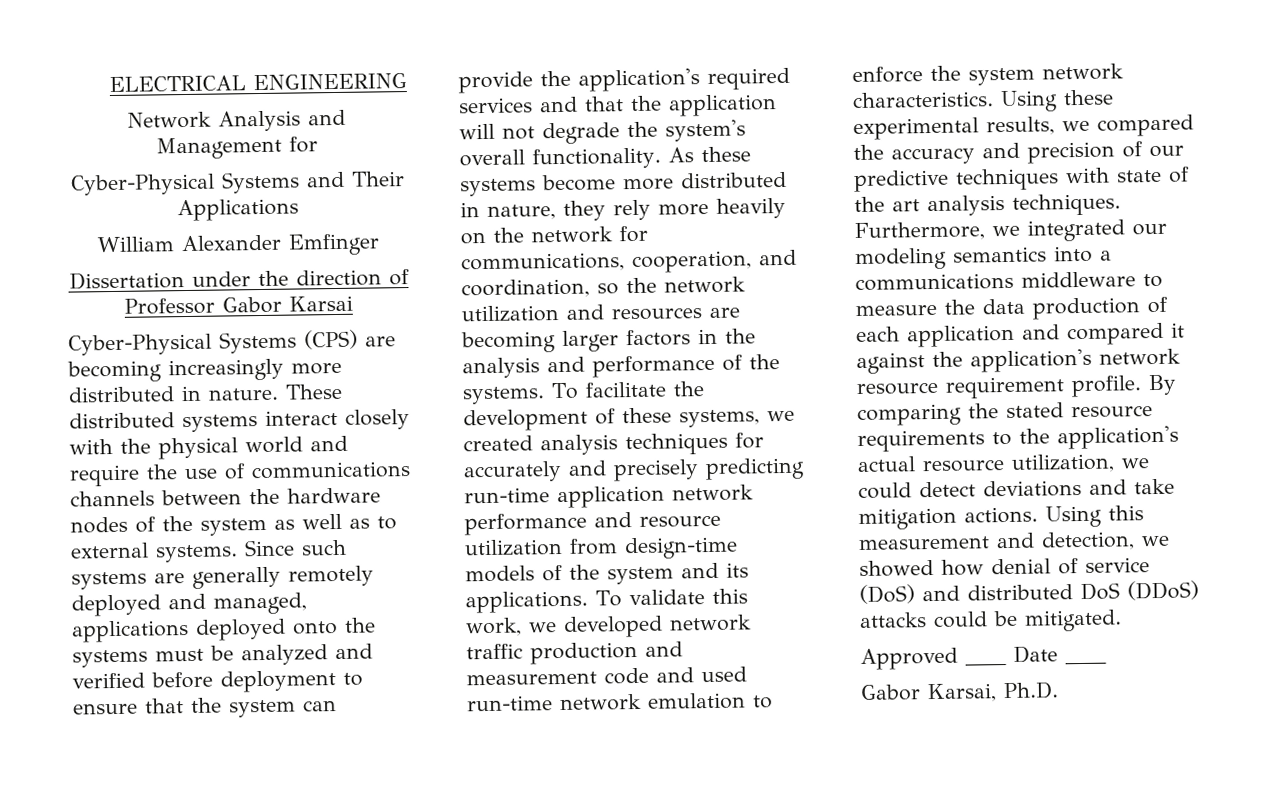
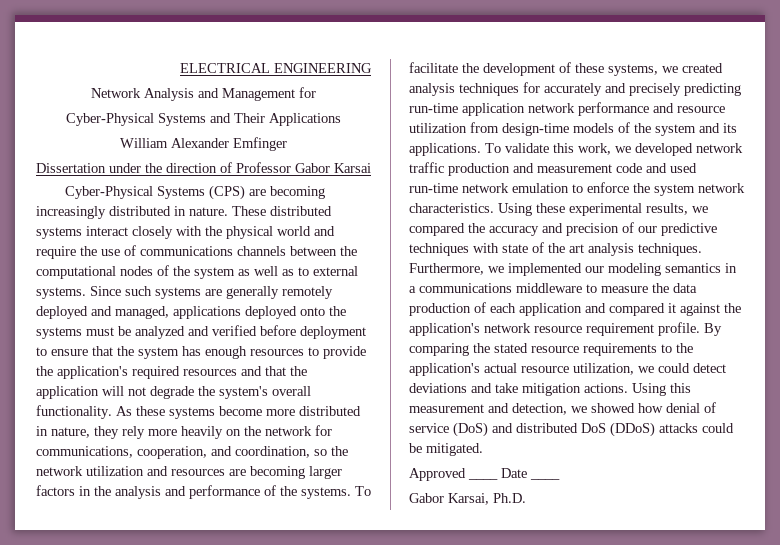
[291,362,342,375] more -> (106, 212) none
[287,487,381,504] hardware -> [36,266,116,279] computational
[303,700,337,712] can -> [182,346,319,359] has enough resources to
[458,97,533,114] services -> [183,369,237,376] resources
[1027,219,1125,242] integrated -> [508,263,582,276] implemented
[1054,245,1093,263] into -> [725,263,737,273] in

